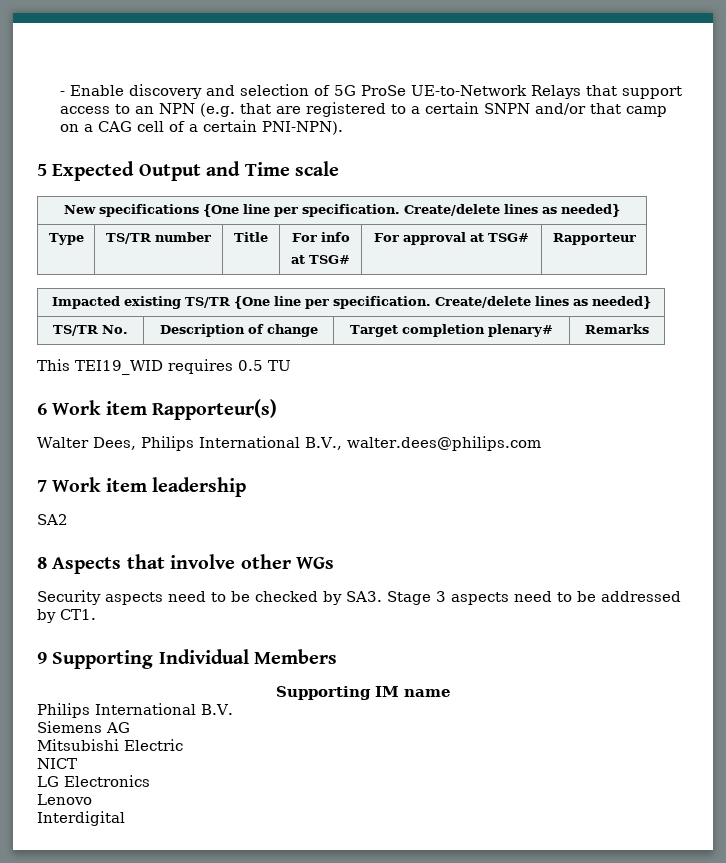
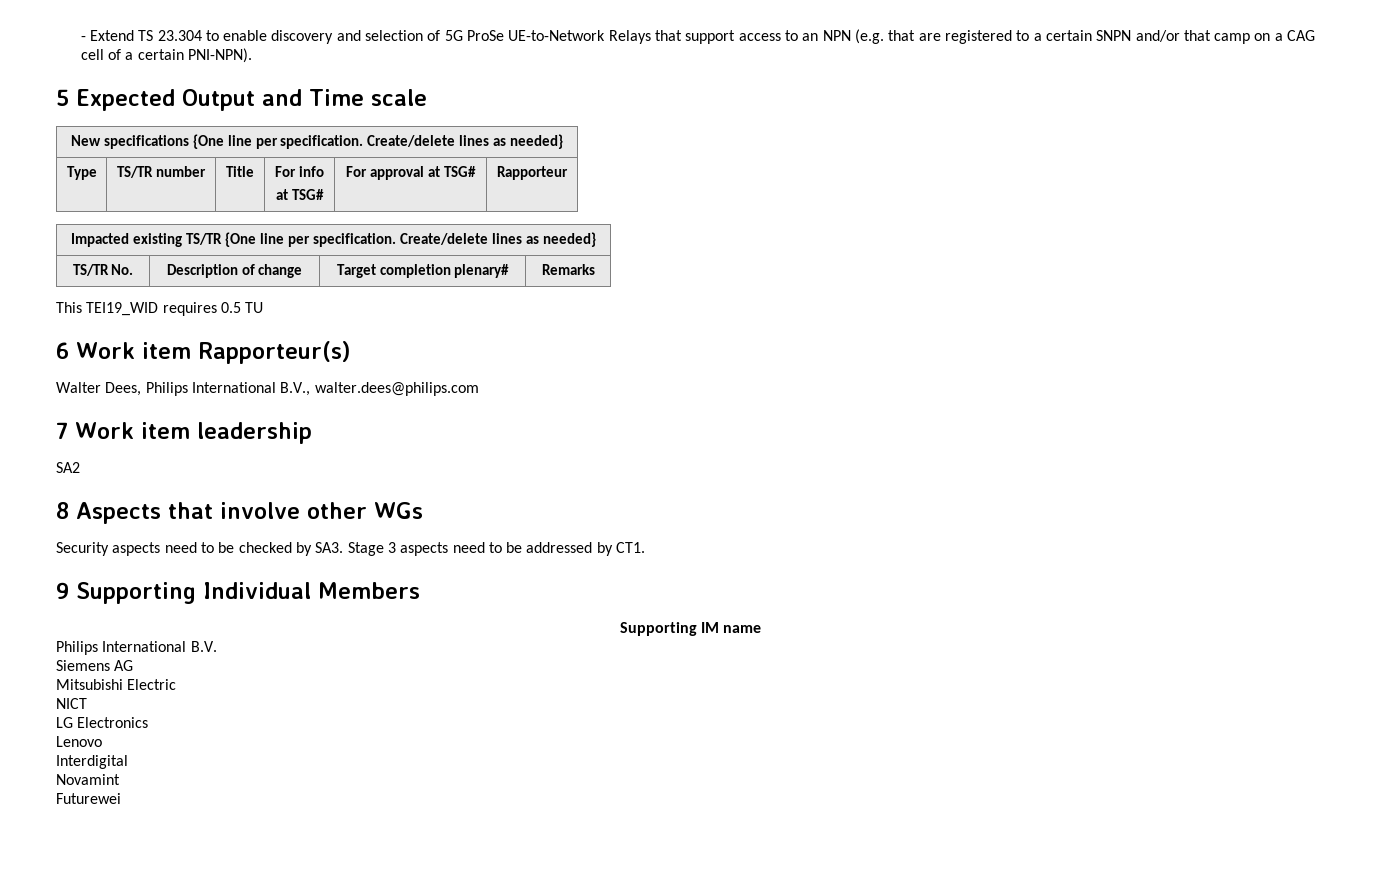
[69,85,124,96] Enable -> [89,30,268,41] Extend TS 23.304 to enable
(125, 818) none -> [56,774,120,785] [56,793,121,804] // Novamint // Futurewei

